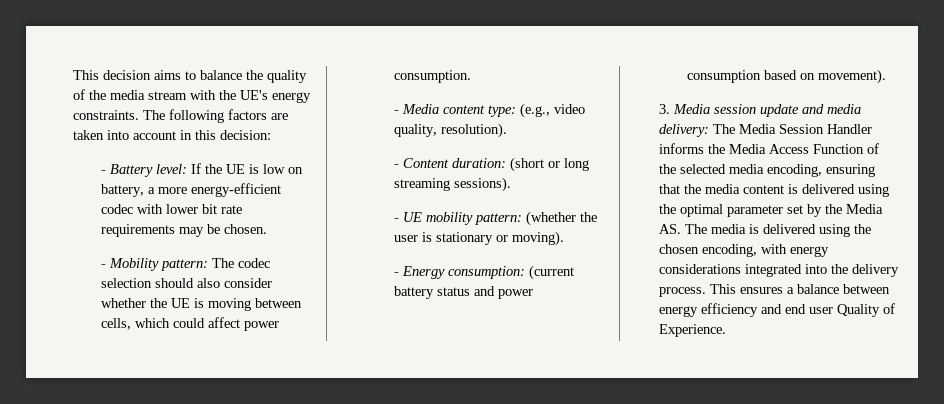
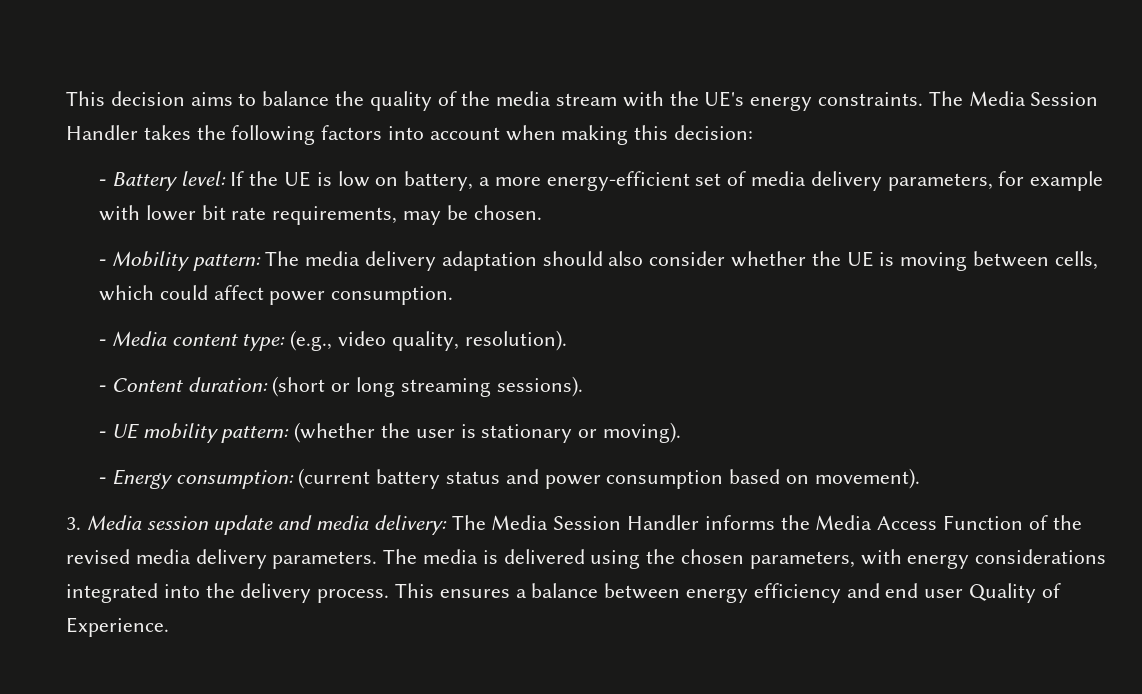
[169,109,289,123] [73,130,193,140] following factors are taken into account in -> [968,91,1099,106] [65,125,629,145] Media Session Handler takes the following factors into account when making
[101,204,134,214] codec -> [695,171,1104,191] set of media delivery parameters, for example
[101,224,176,237] requirements -> [272,206,398,225] requirements,
[238,258,271,268] [101,278,153,288] codec selection -> [305,251,537,271] media delivery adaptation
[680,164,876,177] [659,184,890,197] [659,204,884,217] [659,224,682,234] selected media encoding, ensuring that the media content is delivered using the optimal parameter set by the Media AS. -> [65,549,378,569] revised media delivery parameters.
[702,244,758,257] encoding, -> [749,551,855,569] parameters,

